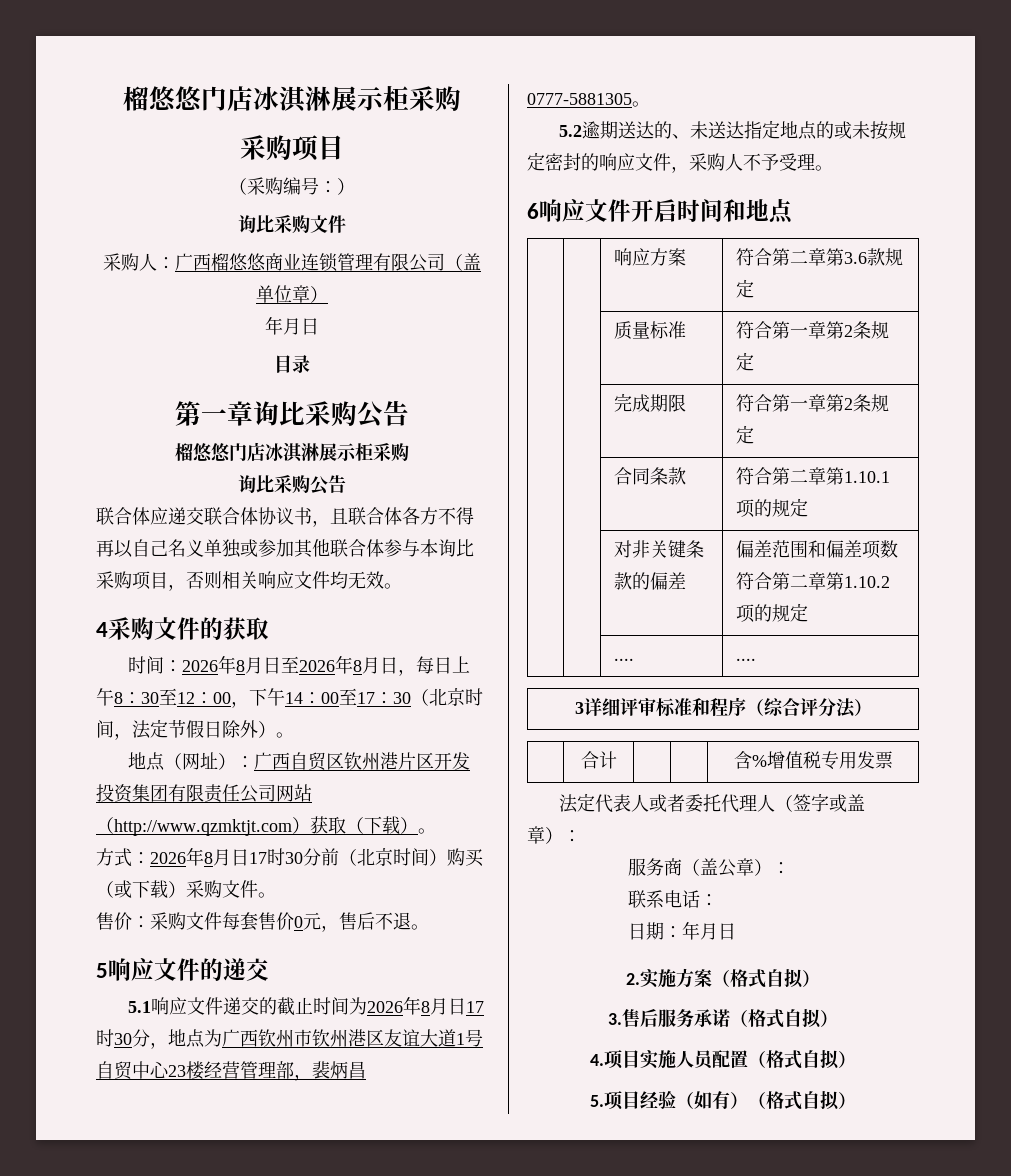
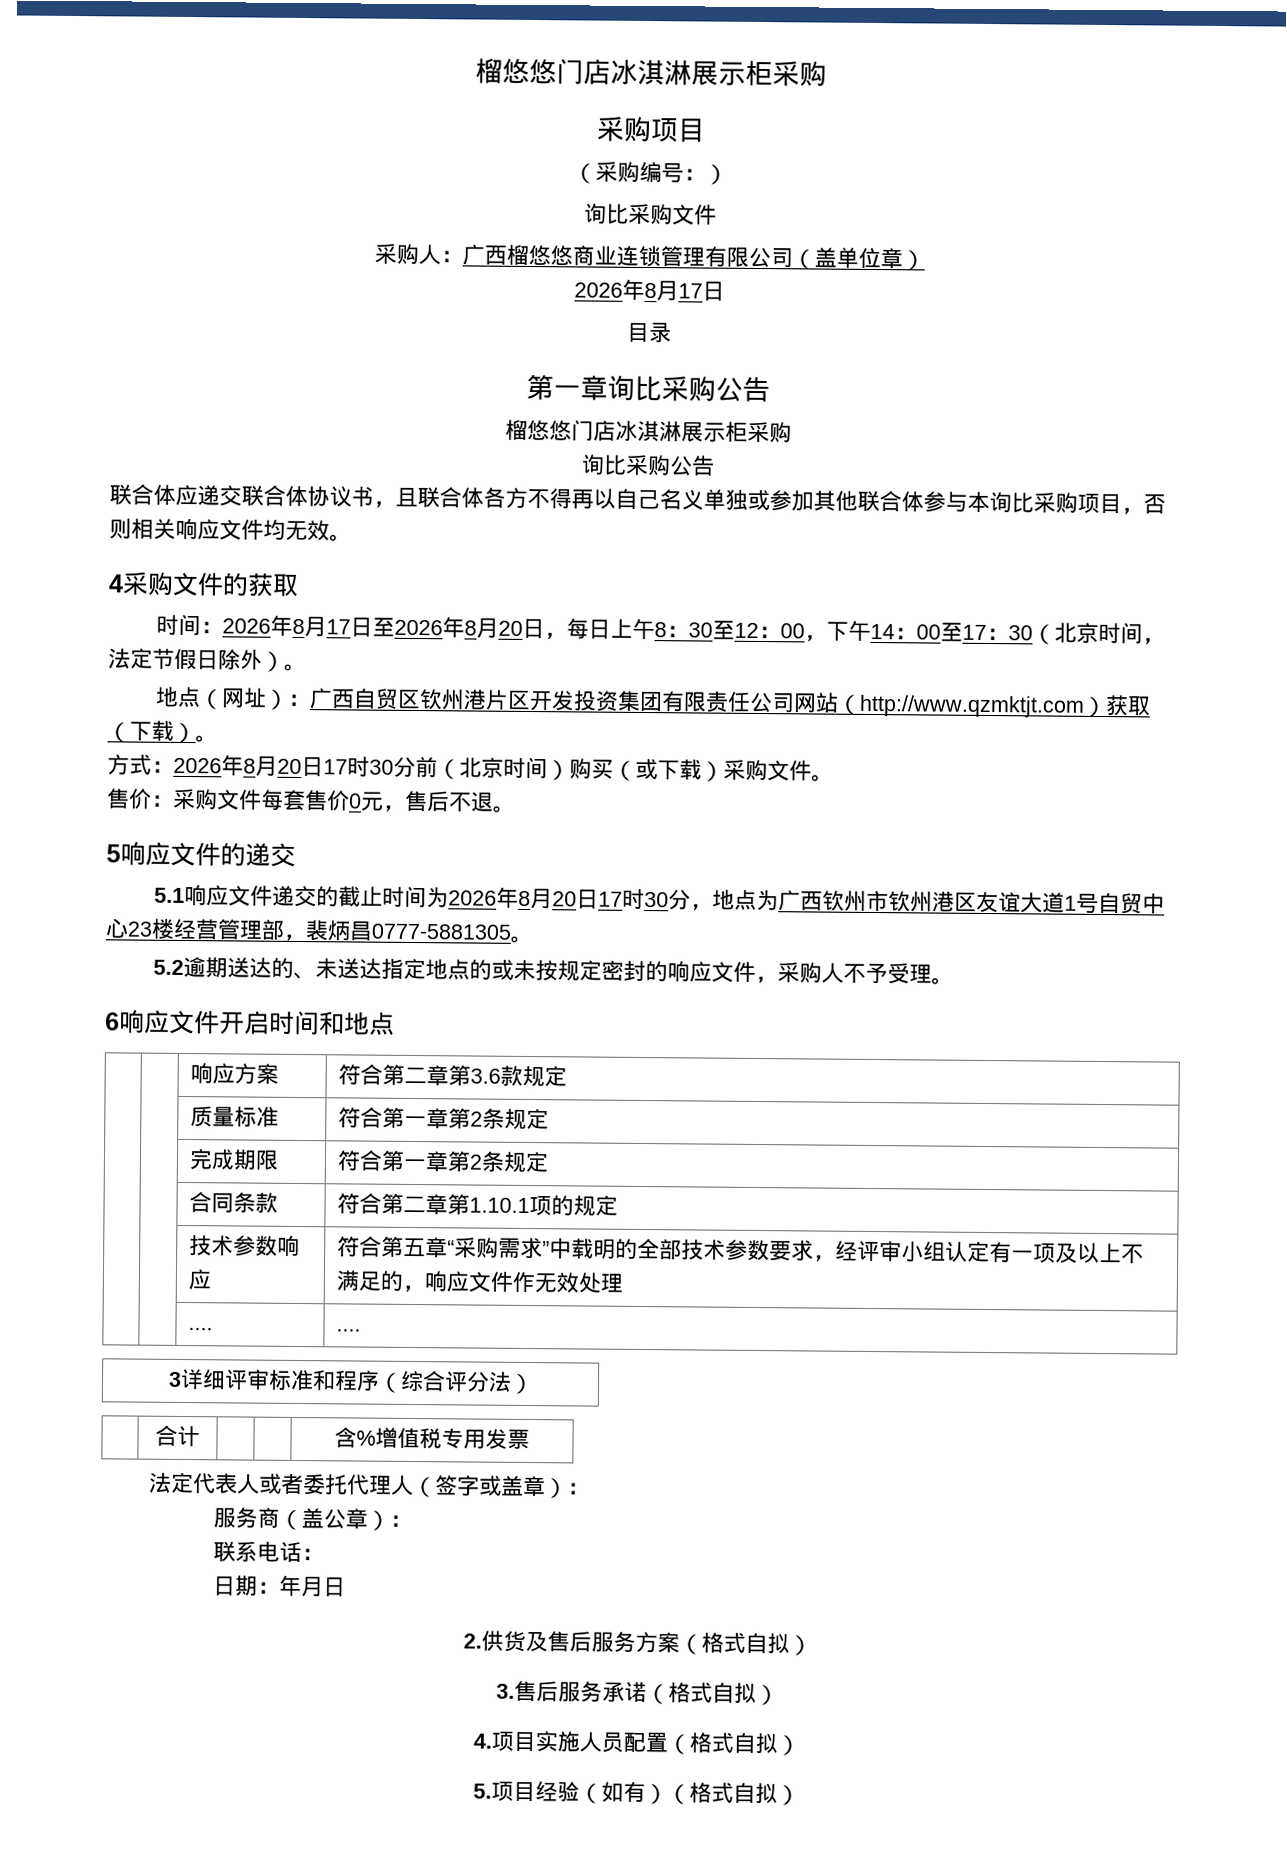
[265,316,301,335] 年月 -> [573,278,703,302] 2026年8月17
(264, 665) none -> [326,619,352,635] 17
(381, 665) none -> [498,620,524,636] 20
(231, 857) none -> [277,758,302,775] 20
(449, 1006) none -> [552,891,578,907] 20
[613,540,704,558] [613,572,686,590] [735,540,898,559] [735,572,890,590] [735,603,808,623] 对非关键条款的偏差 | 偏差范围和偏差项数符合第二章第1.10.2项的规定 -> [189,1234,301,1258] [188,1269,212,1291] [337,1235,1145,1264] [336,1270,624,1294] 技术参数响应 | 符合第五章“采购需求”中载明的全部技术参数要求，经评审小组认定有一项及以上不满足的，响应文件作无效处理
[640,969,676,988] 实施 -> [480,1630,636,1653] 供货及售后服务

